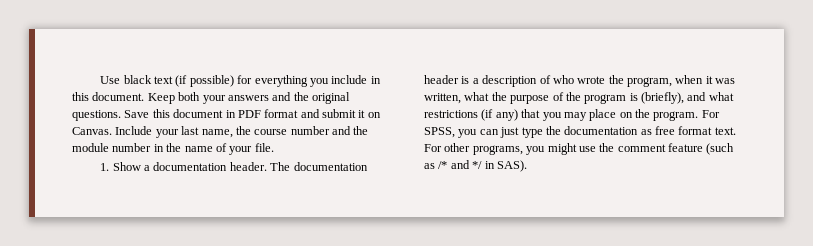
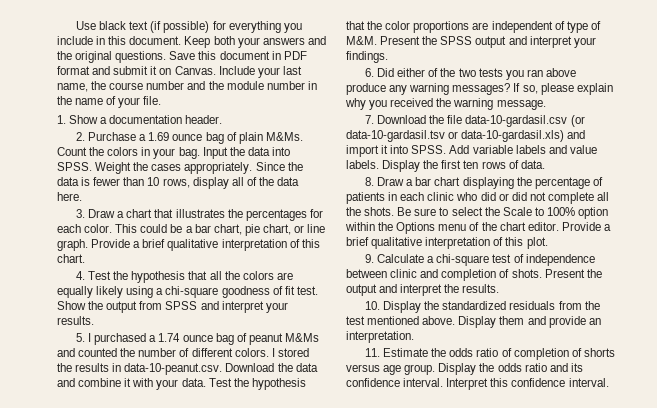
[270,162,368,171] [424,75,736,87] [424,92,734,104] [424,109,720,121] [424,126,736,138] [424,143,735,155] [424,160,527,172] The documentation header is a description of who wrote the program, when it was written, what the purpose of the program is (briefly), and what restrictions (if any) that you may place on the program. For SPSS, you can just type the documentation as free format text. For other programs, you might use the comment feature (such as /* and */ in SAS). -> [76,132,303,144] [57,147,290,159] [57,162,303,174] [57,177,300,189] [57,192,82,201] [76,209,323,221] [57,224,326,236] [57,239,320,251] [57,254,85,263] [76,271,293,283] [57,286,318,298] [57,301,288,313] [57,316,94,325] [76,333,320,345] [57,348,309,357] [57,363,318,375] [57,378,306,390] [346,21,601,33] [346,36,596,48] [346,51,388,63] [365,68,577,80] [346,83,613,95] [345,98,546,110] [365,115,585,127] [346,130,586,142] [346,145,597,157] [346,160,545,172] [365,177,603,189] [346,192,610,204] [346,207,609,219] [345,222,611,234] [346,237,548,249] [365,254,595,266] [346,269,602,281] [346,284,500,296] [365,301,600,313] [346,316,601,328] [346,331,414,343] [365,348,615,360] [346,363,583,375] [346,378,609,390] // 2. Purchase a 1.69 ounce bag of plain M&Ms. Count the colors in your bag. Input the data into SPSS. Weight the cases appropriately. Since the data is fewer than 10 rows, display all of the data here. // 3. Draw a chart that illustrates the percentages for each color. This could be a bar chart, pie chart, or line graph. Provide a brief qualitative interpretation of this chart. // 4. Test the hypothesis that all the colors are equally likely using a chi-square goodness of fit test. Show the output from SPSS and interpret your results. // 5. I purchased a 1.74 ounce bag of peanut M&Ms and counted the number of different colors. I stored the results in data-10-peanut.csv. Download the data and combine it with your data. Test the hypothesis that the color proportions are independent of type of M&M. Present the SPSS output and interpret your findings. // 6. Did either of the two tests you ran above produce any warning messages? If so, please explain why you received the warning message. // 7. Download the file data-10-gardasil.csv (or data-10-gardasil.tsv or data-10-gardasil.xls) and import it into SPSS. Add variable labels and value labels. Display the first ten rows of data. // 8. Draw a bar chart displaying the percentage of patients in each clinic who did or did not complete all the shots. Be sure to select the Scale to 100% option within the Options menu of the chart editor. Provide a brief qualitative interpretation of this plot. // 9. Calculate a chi-square test of independence between clinic and completion of shots. Present the output and interpret the results. // 10. Display the standardized residuals from the test mentioned above. Display them and provide an interpretation. // 11. Estimate the odds ratio of completion of shorts versus age group. Display the odds ratio and its confidence interval. Interpret this confidence interval.

